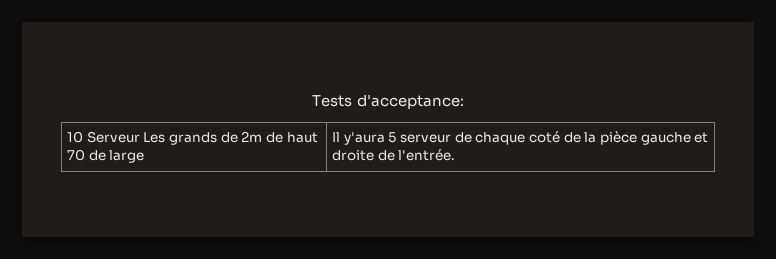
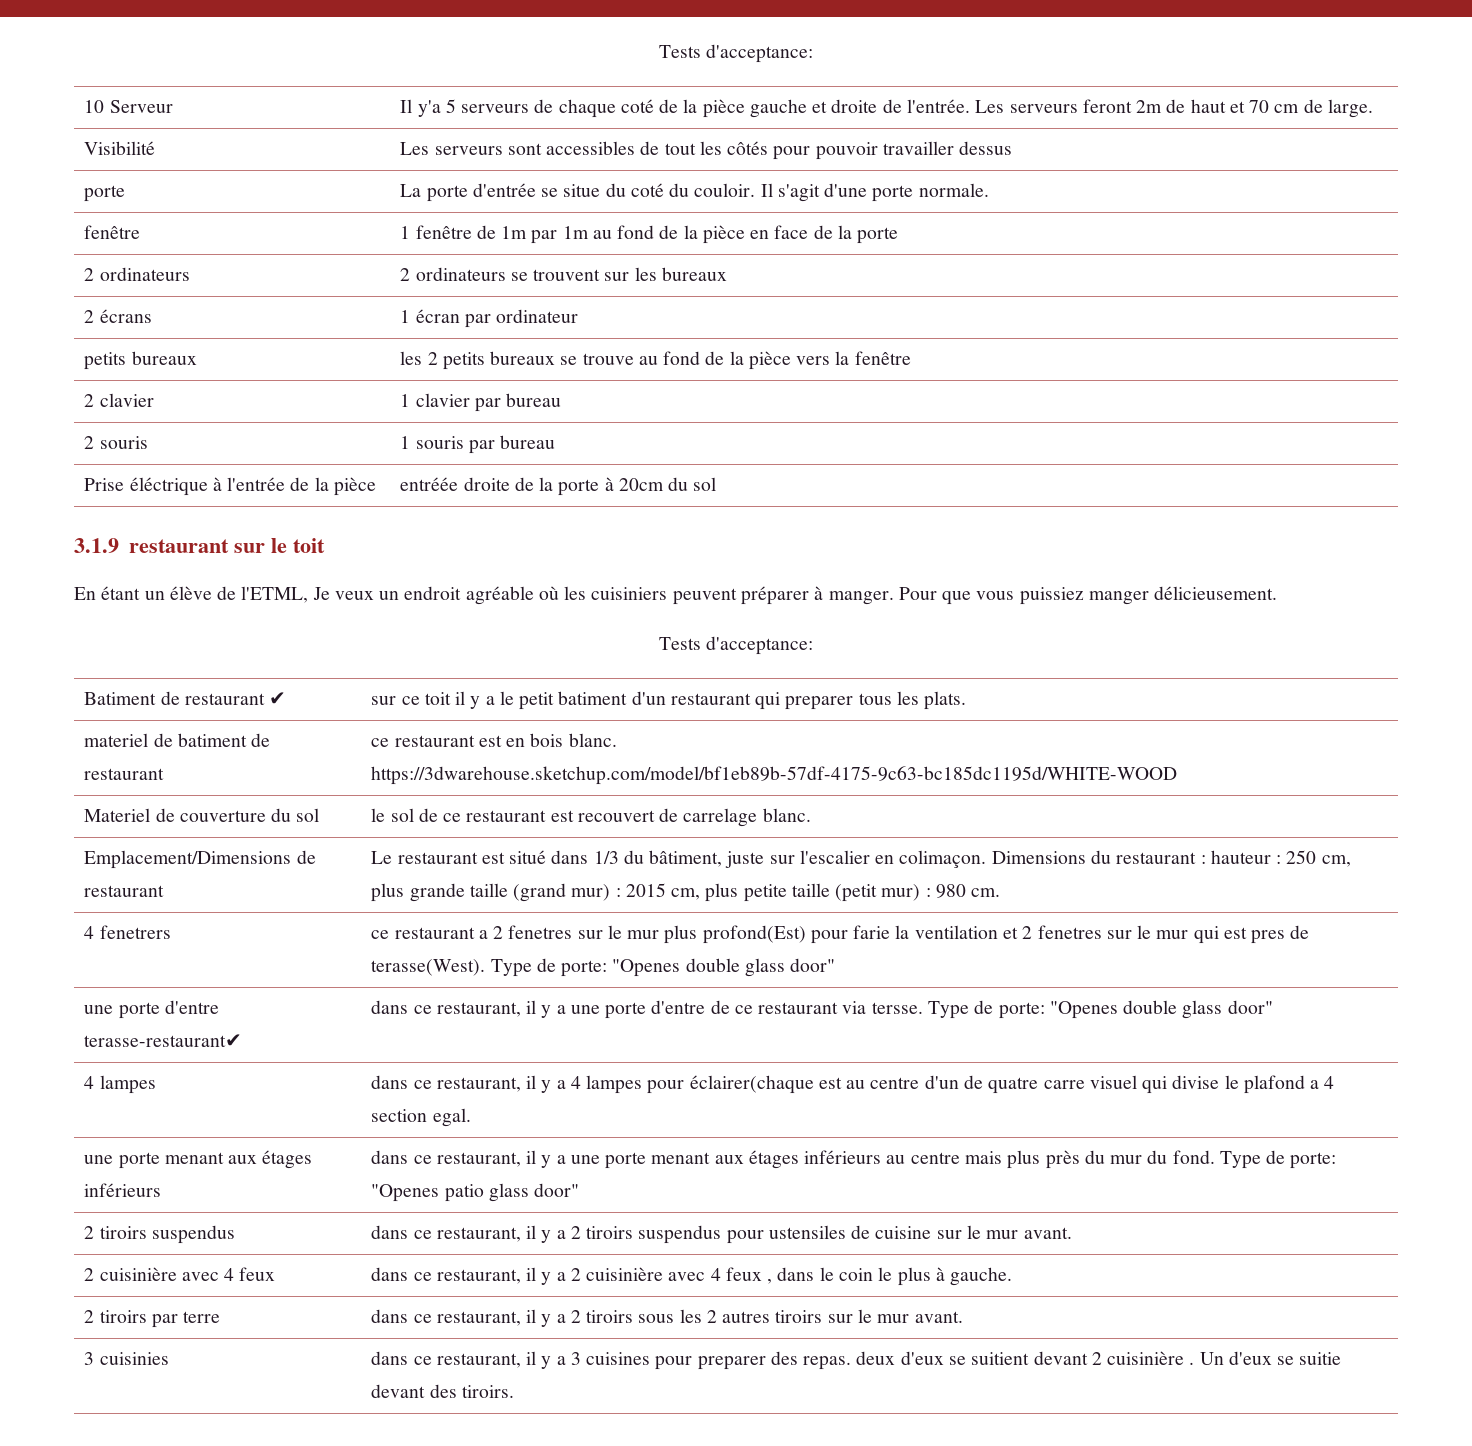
[143,131,318,145] [67,149,145,163] [332,132,452,145] Les grands de 2m de haut 70 de large | Il y'aura 5 serveur -> [400,99,530,117] | Il y'a 5 serveurs
(456, 155) none -> [975,99,1373,118] [84,141,156,155] [400,141,1013,160] [84,185,126,202] [400,183,989,202] [84,225,141,239] [400,225,899,244] [84,267,190,281] [400,267,727,281] [84,309,152,323] [400,309,579,328] [84,351,197,370] [400,351,911,370] [84,393,154,407] [400,393,562,412] [84,436,148,449] [400,435,556,454] [84,477,376,496] [400,477,717,496] [74,538,325,553] [74,586,1278,605] [658,636,814,655] [84,691,287,705] [371,691,967,710] [84,733,271,747] [84,768,165,780] [371,733,617,747] [371,766,1178,785] [84,808,320,822] [371,808,811,827] [84,850,316,869] [84,885,165,897] [371,850,1351,868] [371,883,1001,902] [84,925,171,939] [371,925,1310,944] [371,958,836,977] [84,1000,219,1019] [84,1034,243,1047] [371,1000,1273,1019] [84,1075,156,1094] [371,1075,1335,1094] [371,1108,471,1127] [84,1150,313,1169] [84,1183,162,1197] [371,1150,1337,1169] [371,1183,580,1202] [84,1225,235,1244] [371,1225,1072,1244] [84,1267,276,1281] [371,1267,1013,1286] [84,1310,221,1328] [371,1309,963,1327] [84,1352,169,1365] [371,1351,1342,1370] [371,1384,514,1398] Les serveurs feront 2m de haut et 70 cm de large. // Visibilité | Les serveurs sont accessibles de tout les côtés pour pouvoir travailler dessus // porte | La porte d'entrée se situe du coté du couloir. Il s'agit d'une porte normale. // fenêtre | 1 fenêtre de 1m par 1m au fond de la pièce en face de la porte // 2 ordinateurs | 2 ordinateurs se trouvent sur les bureaux // 2 écrans | 1 écran par ordinateur // petits bureaux | les 2 petits bureaux se trouve au fond de la pièce vers la fenêtre // 2 clavier | 1 clavier par bureau // 2 souris | 1 souris par bureau // Prise éléctrique à l'entrée de la pièce | entréée droite de la porte à 20cm du sol // 3.1.9 restaurant sur le toit // En étant un élève de l'ETML, Je veux un endroit agréable où les cuisiniers peuvent préparer à manger. Pour que vous puissiez manger délicieusement. // Tests d'acceptance: // Batiment de restaurant ✔ | sur ce toit il y a le petit batiment d'un restaurant qui preparer tous les plats. // materiel de batiment de restaurant | ce restaurant est en bois blanc. https://3dwarehouse.sketchup.com/model/bf1eb89b-57df-4175-9c63-bc185dc1195d/WHITE-WOOD // Materiel de couverture du sol | le sol de ce restaurant est recouvert de carrelage blanc. // Emplacement/Dimensions de restaurant | Le restaurant est situé dans 1/3 du bâtiment, juste sur l'escalier en colimaçon. Dimensions du restaurant : hauteur : 250 cm, plus grande taille (grand mur) : 2015 cm, plus petite taille (petit mur) : 980 cm. // 4 fenetrers | ce restaurant a 2 fenetres sur le mur plus profond(Est) pour farie la ventilation et 2 fenetres sur le mur qui est pres de terasse(West). Type de porte: "Openes double glass door" // une porte d'entre terasse-restaurant✔ | dans ce restaurant, il y a une porte d'entre de ce restaurant via tersse. Type de porte: "Openes double glass door" // 4 lampes | dans ce restaurant, il y a 4 lampes pour éclairer(chaque est au centre d'un de quatre carre visuel qui divise le plafond a 4 section egal. // une porte menant aux étages inférieurs | dans ce restaurant, il y a une porte menant aux étages inférieurs au centre mais plus près du mur du fond. Type de porte: "Openes patio glass door" // 2 tiroirs suspendus | dans ce restaurant, il y a 2 tiroirs suspendus pour ustensiles de cuisine sur le mur avant. // 2 cuisinière avec 4 feux | dans ce restaurant, il y a 2 cuisinière avec 4 feux , dans le coin le plus à gauche. // 2 tiroirs par terre | dans ce restaurant, il y a 2 tiroirs sous les 2 autres tiroirs sur le mur avant. // 3 cuisinies | dans ce restaurant, il y a 3 cuisines pour preparer des repas. deux d'eux se suitient devant 2 cuisinière . Un d'eux se suitie devant des tiroirs.

